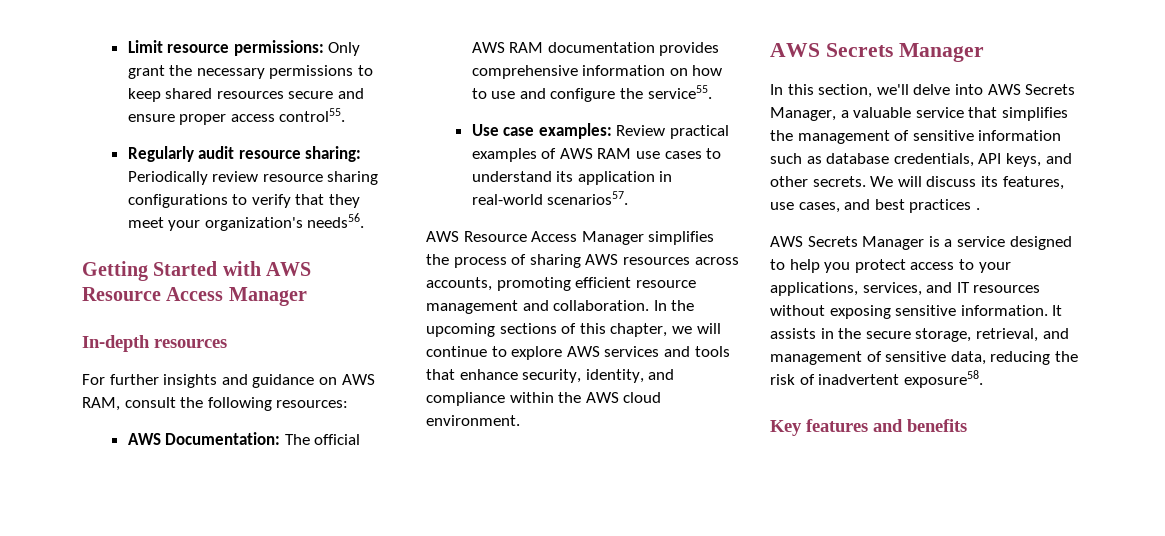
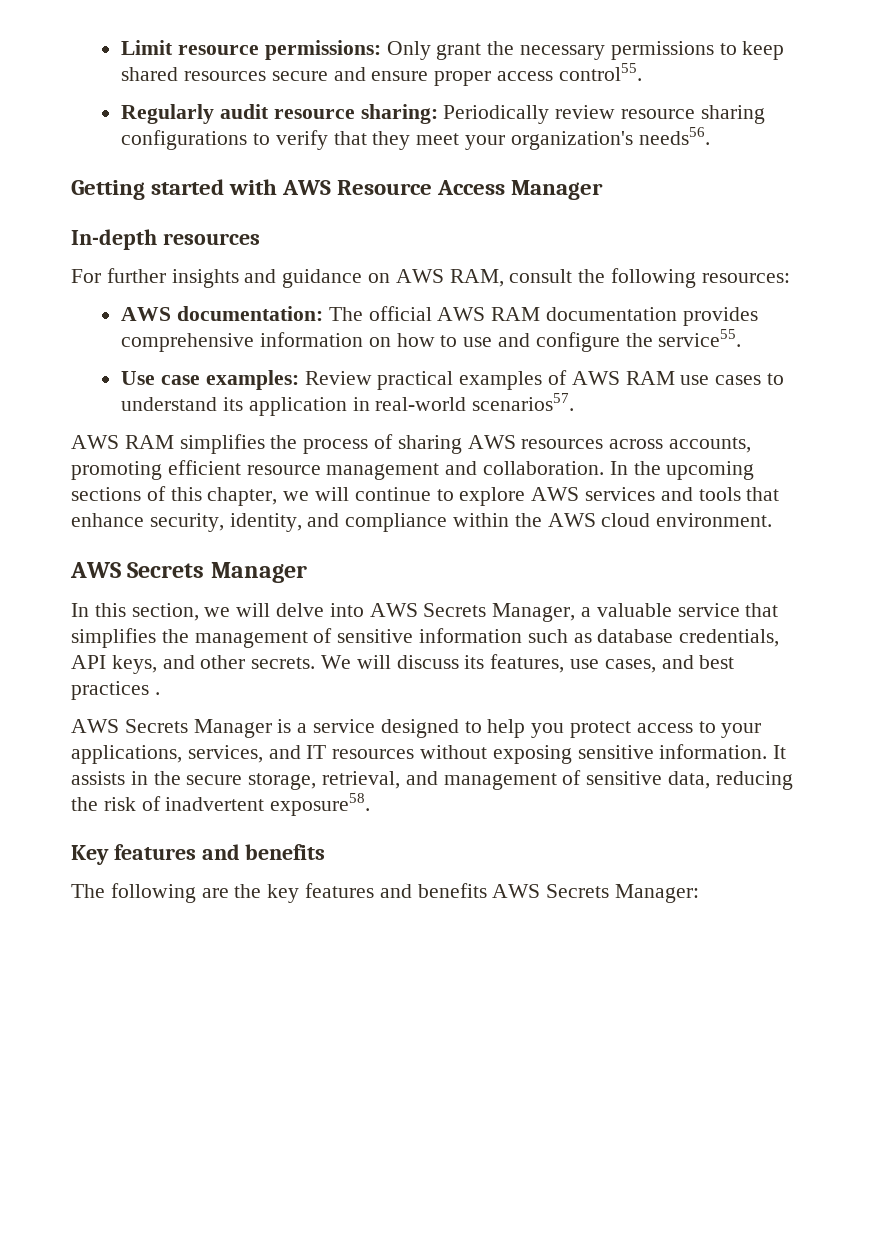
[153,261,218,276] Started -> [151,179,225,195] started
[165,432,281,445] Documentation: -> [176,306,323,321] documentation:
[463,231,644,245] Resource Access Manager -> [124,435,174,449] RAM
[876,84,909,95] we'll -> [204,603,271,617] we will
(967, 425) none -> [71,883,700,903] // The following are the key features and benefits AWS Secrets Manager:

